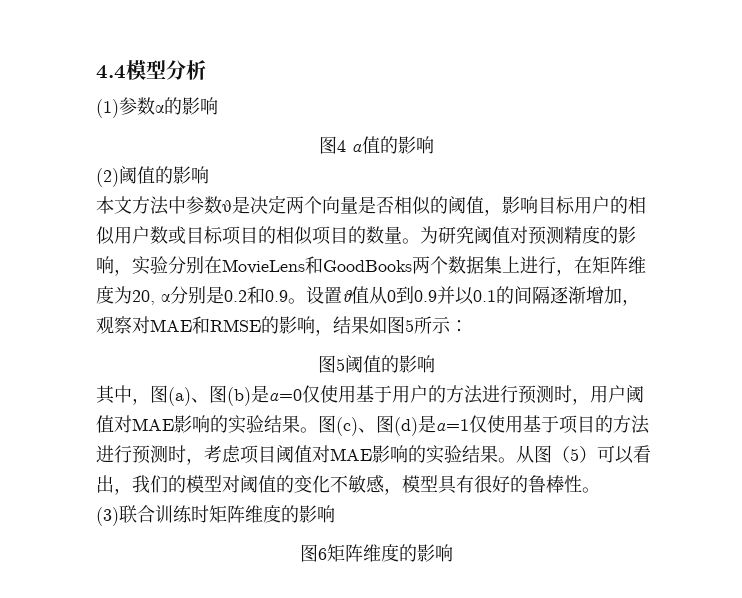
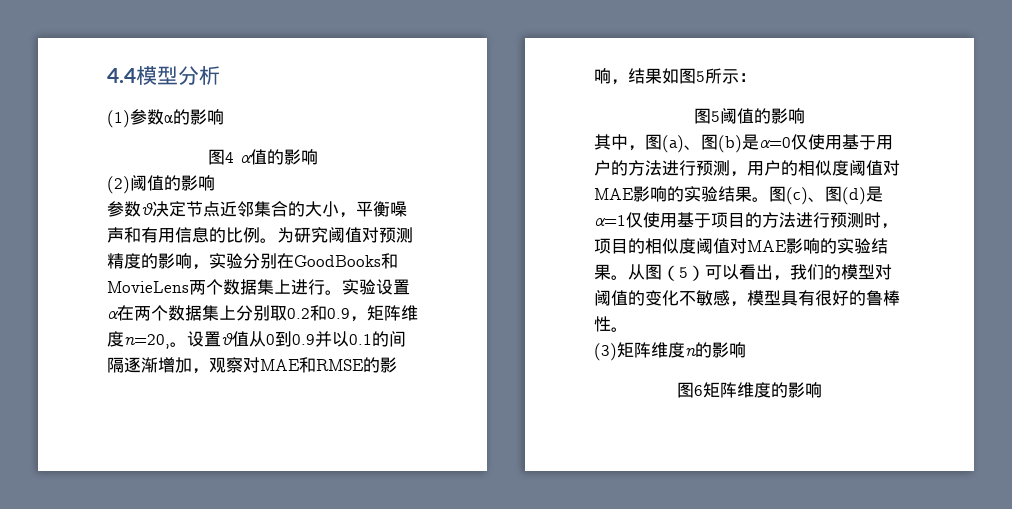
[96,195,646,216] [96,226,402,245] 本文方法中参数θ是决定两个向量是否相似的阈值，影响目标用户的相似用户数或目标项目的相似项目的数量 -> [107,201,407,218] [107,227,260,243] 参数θ决定节点近邻集合的大小，平衡噪声和有用信息的比例
[222,256,412,274] MovieLens和GoodBooks -> [294,253,398,269] [107,281,189,293] GoodBooks和MovieLens
[556,256,646,276] [96,286,288,305] ，在矩阵维度为20, α分别是0.2和0.9 -> [325,279,410,295] [107,305,418,322] [107,331,170,349] 。实验设置α在两个数据集上分别取0.2和0.9，矩阵维度n=20,
[554,385,626,405] 时，用户 -> [730,160,849,177] ，用户的相似度
[204,445,276,464] 考虑项目 -> [594,238,696,254] 项目的相似度
[119,505,281,523] 联合训练时矩阵维度 -> [617,342,696,358] 矩阵维度n

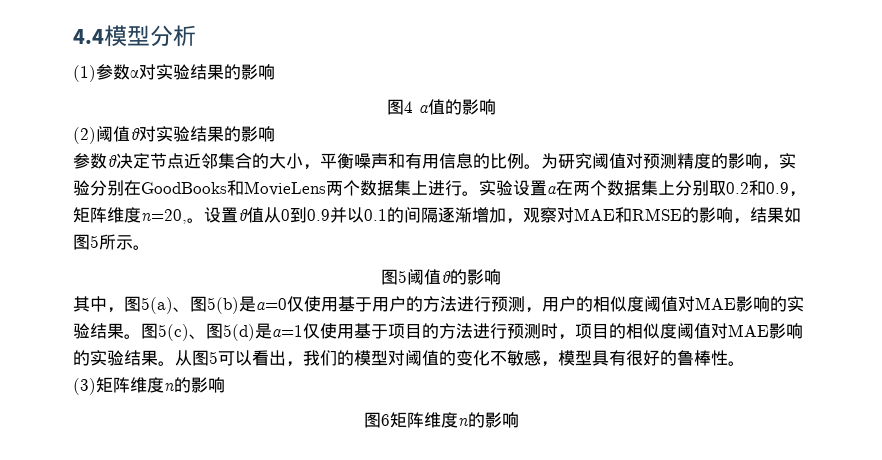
(173, 118) none -> [139,64,224,80] 对实验结果
(164, 183) none -> [130,126,224,142] θ对实验结果
[739,73,756,82] ： -> [133,245,150,250] 。
(754, 116) none -> [441,271,451,283] θ
[662,134,742,153] (a)、图(b) -> [141,296,239,314] 5(a)、图5(b)
[786,186,866,205] (c)、图(d) -> [158,323,255,341] 5(c)、图5(d)
[662,265,705,281] （5） -> [209,351,218,364] 5
(771, 390) none -> [457,418,468,426] n

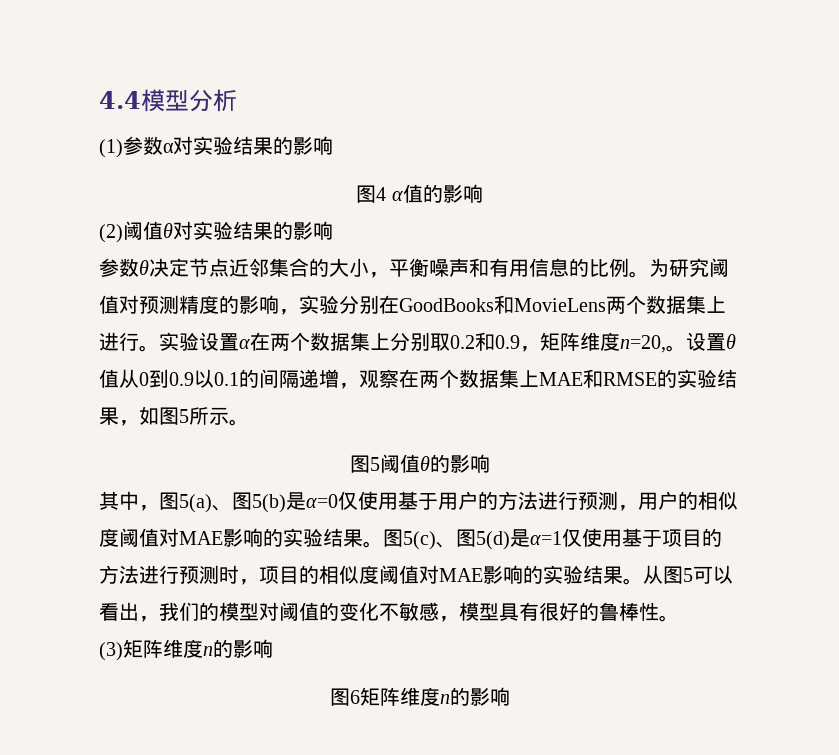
[330,207,347,223] 并 -> (194, 379) none
[438,207,574,224] 逐渐增加，观察对 -> [299,369,539,389] 递增，观察在两个数据集上
[699,207,784,224] 影响，结果 -> [677,369,737,388] [99,407,139,426] 实验结果，

